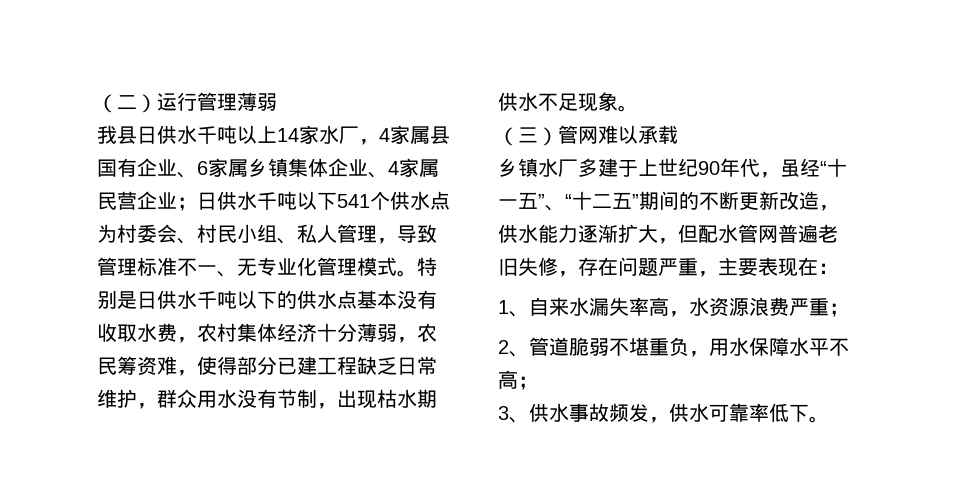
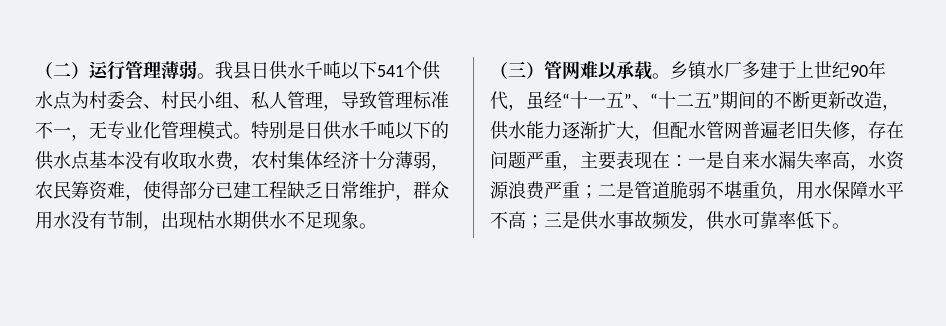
(277, 102) // -> [197,73,215,79] 。
[257,125,450,145] [97,158,439,178] [97,191,317,211] 上14家水厂，4家属县国有企业、6家属乡镇集体企业、4家属民营企业；日供水千吨以 -> (360, 71) none
[217,271,237,277] 、 -> [71,134,89,141] ，
(678, 134) // -> [652,73,670,79] 。
[498,300,529,317] // 1、 -> [688,151,724,169] 一是
[498,340,529,357] // 2、 -> [598,181,634,199] 二是
[498,406,529,423] // 3、 -> [544,211,580,229] 三是

